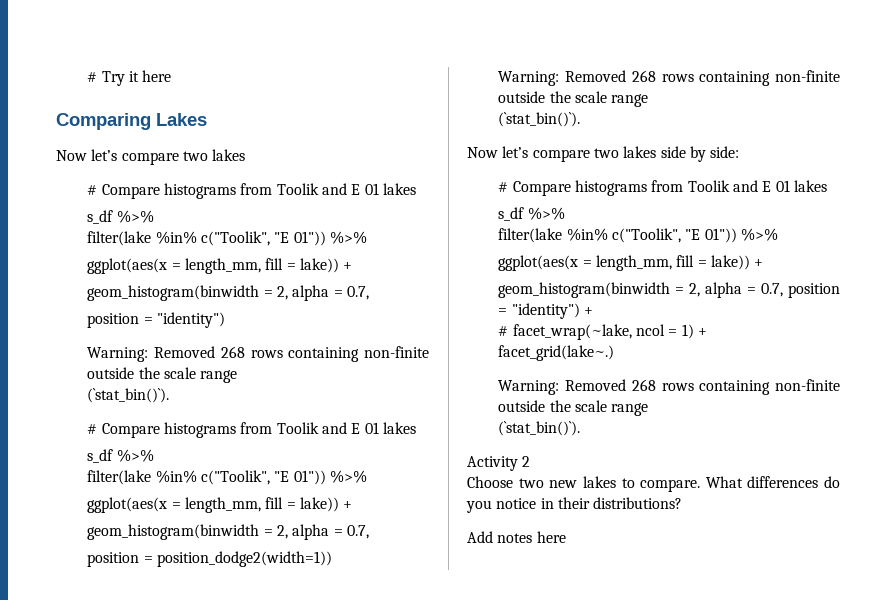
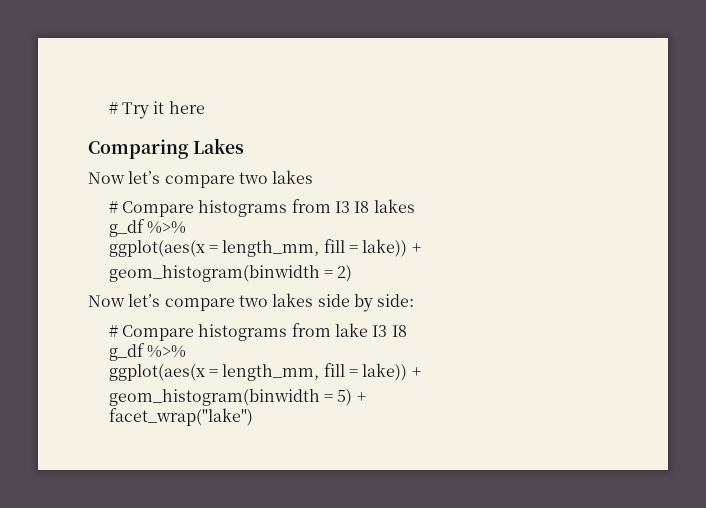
[276,183,416,195] [87,210,154,224] [87,231,326,246] Toolik and E 01 lakes // s_df %>% // filter(lake %in% c("Toolik", "E 01")) -> [334,199,415,213] [108,219,145,237] I3 I8 lakes // g_df
[277,285,369,301] [87,312,226,328] [87,346,430,362] [87,367,238,383] [87,388,170,403] [87,422,416,438] [87,449,154,463] [87,470,367,485] [87,497,353,513] [87,524,369,540] [87,551,333,567] [498,70,840,86] [498,91,649,107] [498,112,581,127] 2, alpha = 0.7, // position = "identity") // Warning: Removed 268 rows containing non-finite outside the scale range // (`stat_bin()`). // # Compare histograms from Toolik and E 01 lakes // s_df %>% // filter(lake %in% c("Toolik", "E 01")) %>% // ggplot(aes(x = length_mm, fill = lake)) + // geom_histogram(binwidth = 2, alpha = 0.7, // position = position_dodge2(width=1)) // Warning: Removed 268 rows containing non-finite outside the scale range // (`stat_bin()`). -> [337,265,353,282] 2)
[687,180,827,192] [498,207,565,221] [498,228,737,243] Toolik and E 01 lakes // s_df %>% // filter(lake %in% c("Toolik", "E 01")) -> [334,323,407,337] [108,343,145,361] lake I3 I8 // g_df
[689,282,840,298] [498,303,594,319] [498,324,707,340] [498,345,615,361] [498,379,840,395] [498,400,649,416] [498,421,581,436] [467,456,531,471] [467,476,840,492] [466,497,683,513] [467,531,566,543] 2, alpha = 0.7, position = "identity") + // # facet_wrap(~lake, ncol = 1) + // facet_grid(lake~.) // Warning: Removed 268 rows containing non-finite outside the scale range // (`stat_bin()`). // Activity 2 // Choose two new lakes to compare. What differences do you notice in their distributions? // Add notes here -> [337,389,366,406] [108,408,253,426] 5) + // facet_wrap("lake")

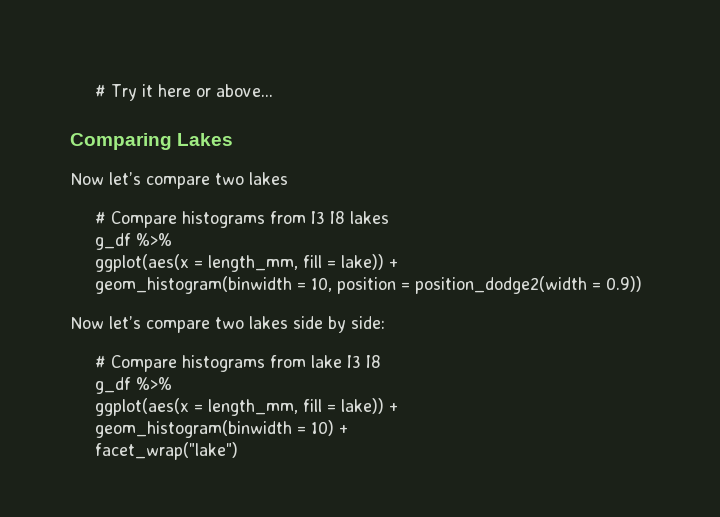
(205, 107) none -> [195,84,273,97] or above...
[337,265,353,282] 2) -> [310,276,642,294] 10, position = position_dodge2(width = 0.9))
[337,389,353,406] 5) -> [310,420,334,436] 10)

